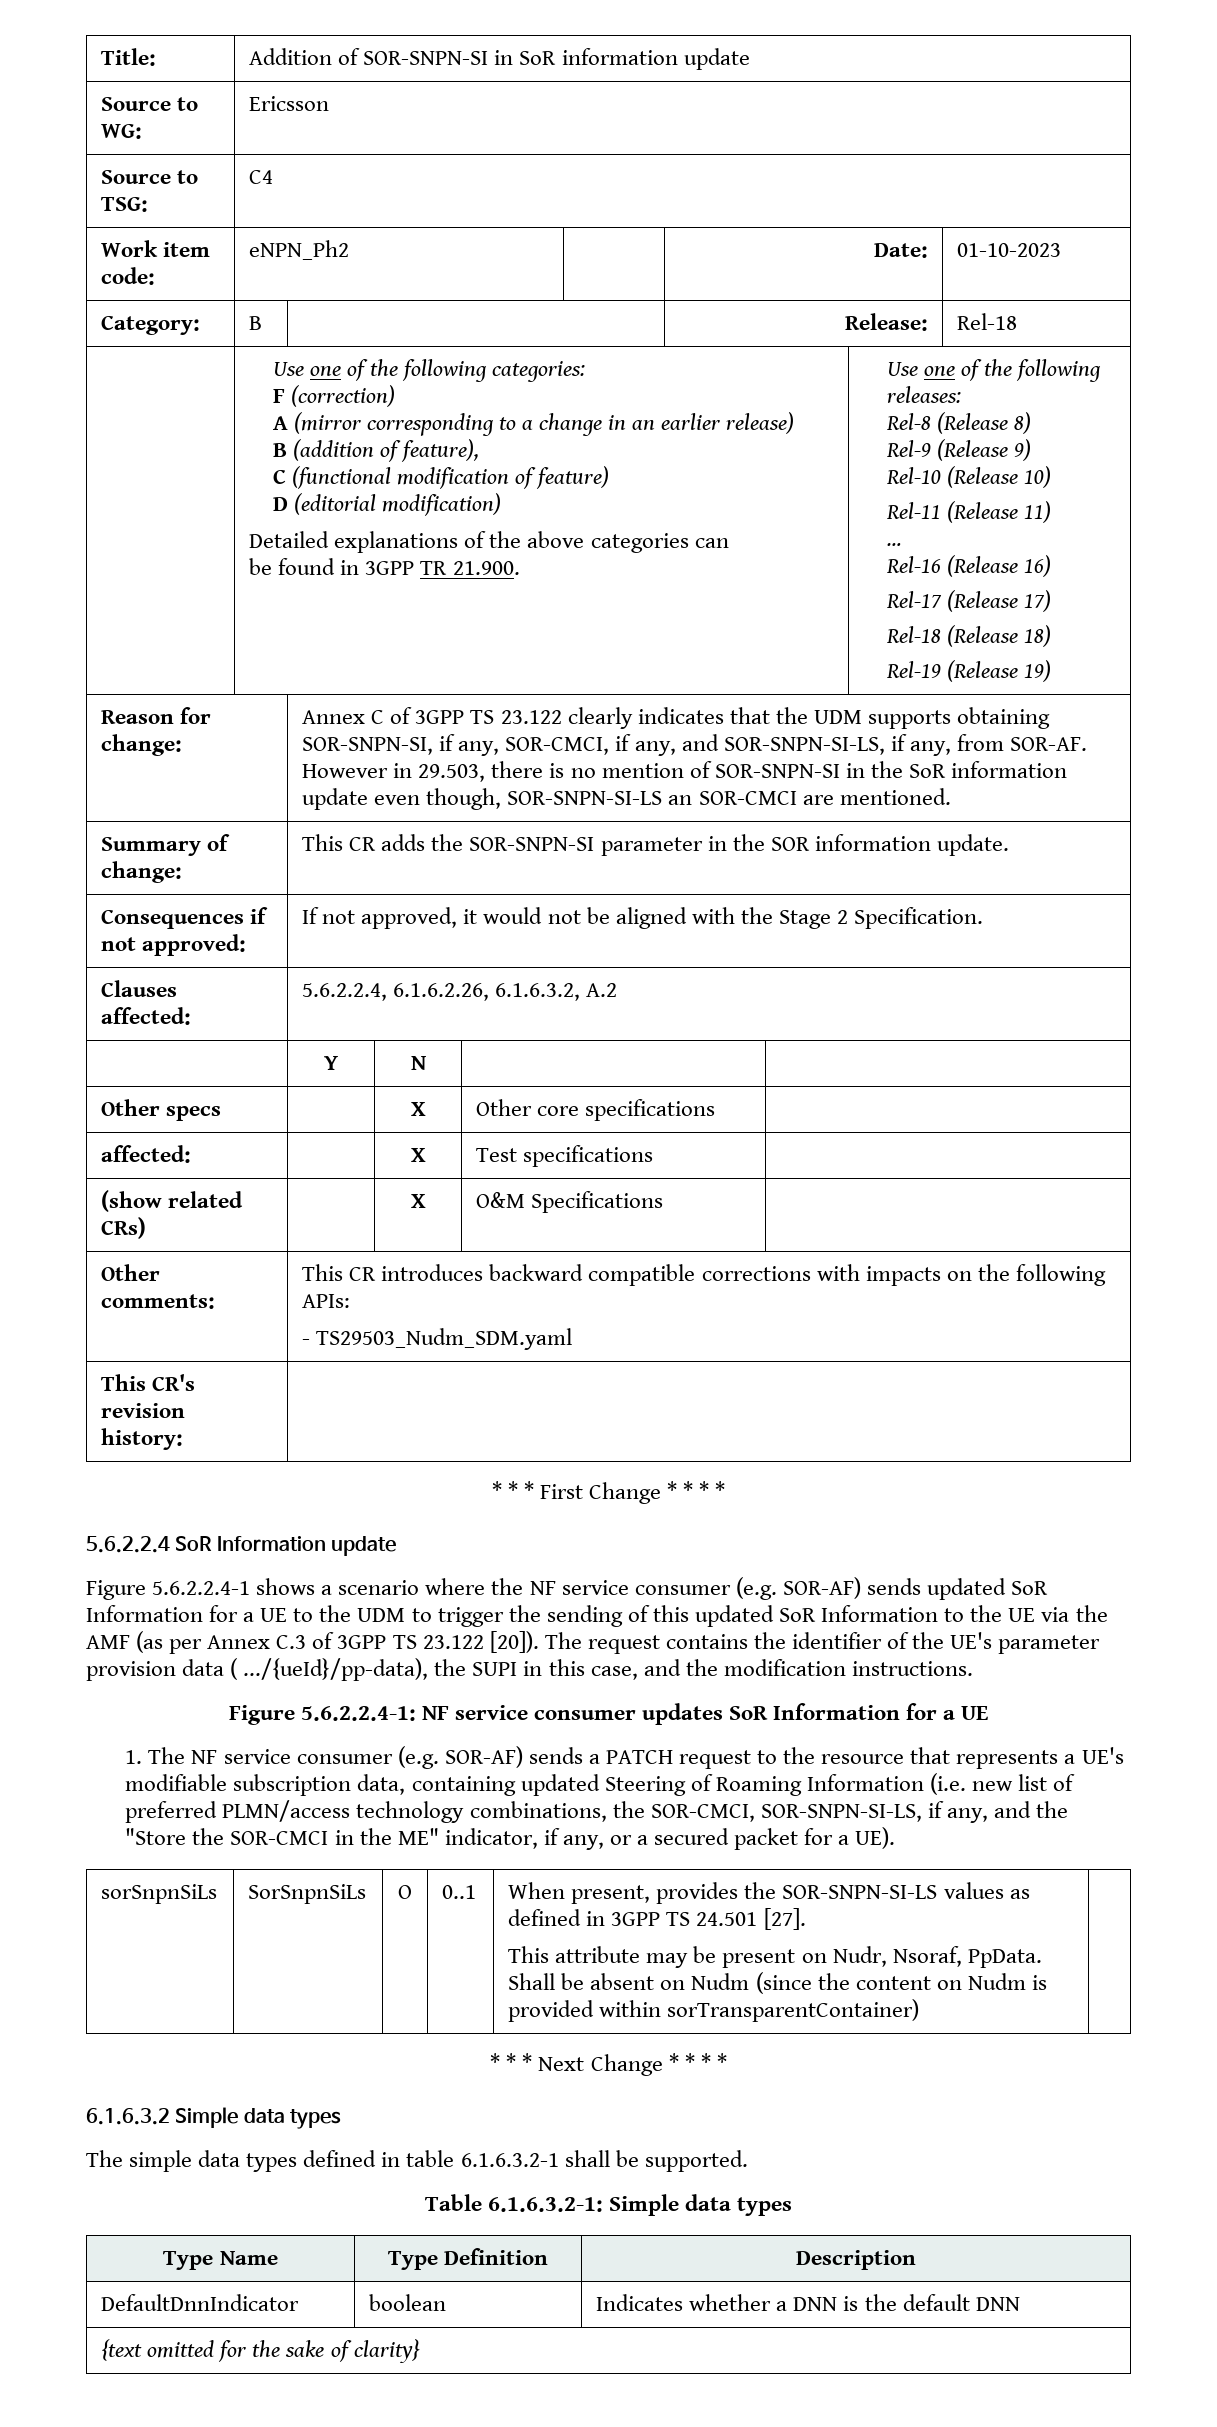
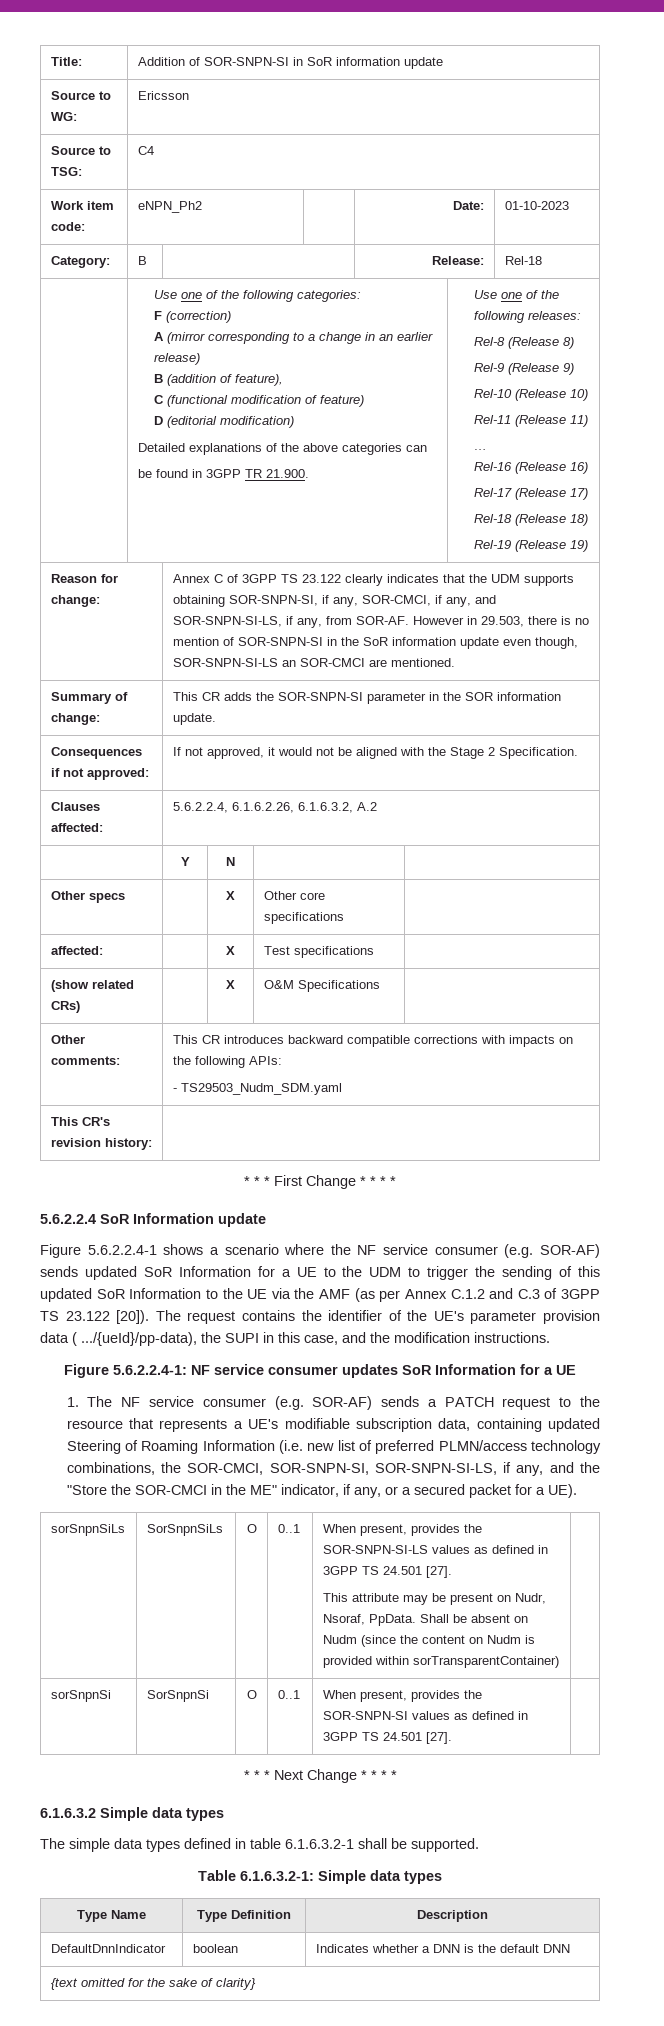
(271, 1642) none -> [450,1288,514,1299] C.1.2 and
(755, 1813) none -> [269,1463,369,1475] SOR-SNPN-SI,
(920, 2010) none -> [50,1690,111,1702] [146,1690,209,1702] [246,1690,257,1699] [277,1690,300,1699] [322,1690,482,1702] [322,1711,528,1720] [322,1732,452,1744] // sorSnpnSi | SorSnpnSi | O | 0..1 | When present, provides the SOR-SNPN-SI values as defined in 3GPP TS 24.501 [27]. |

